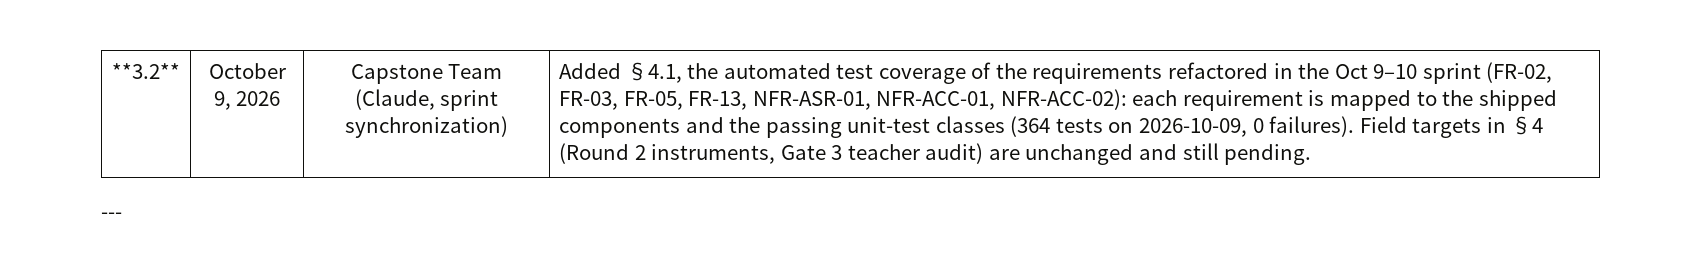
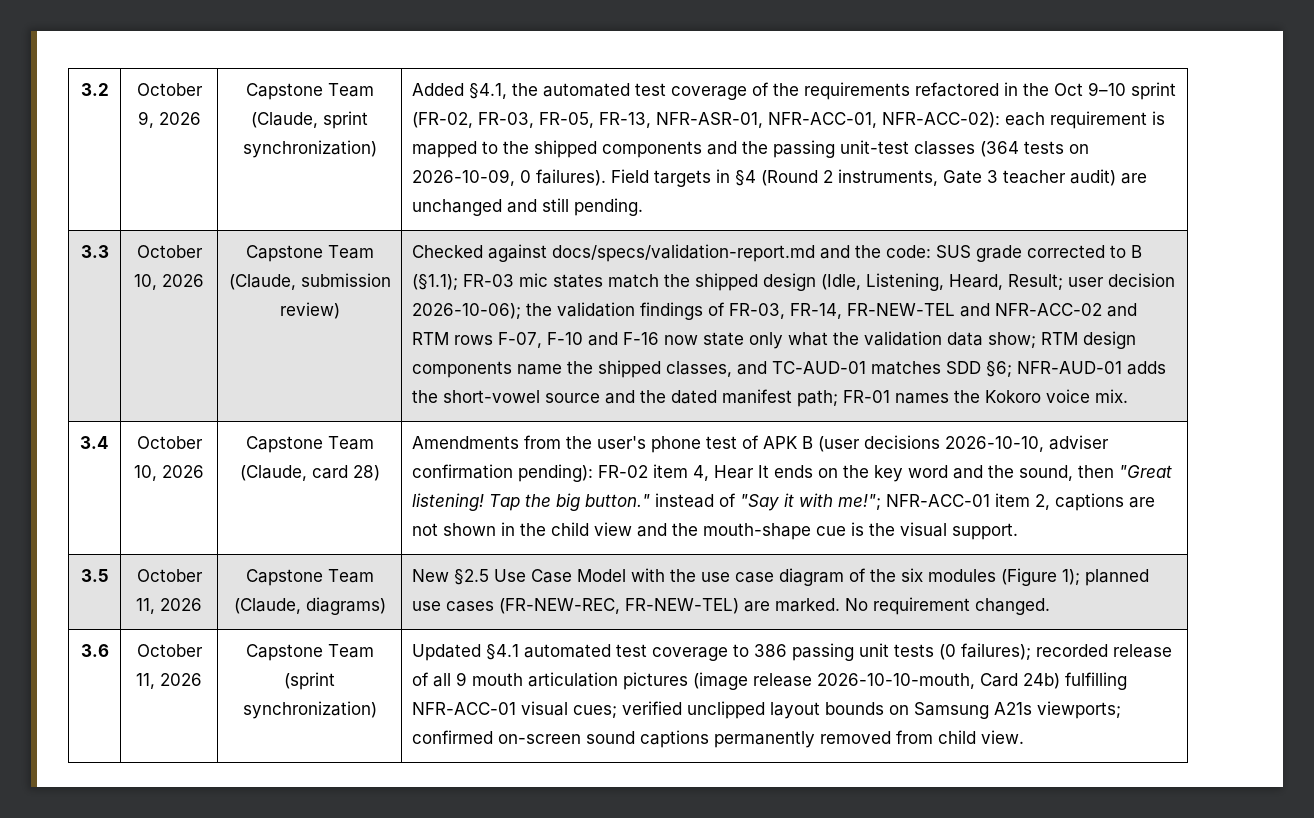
[112,63,180,79] **3.2** -> [80,83,109,96] 3.2
[101,212,122,219] // --- -> [80,245,109,258] [136,245,203,258] [134,274,204,290] [245,245,374,262] [228,273,391,290] [279,302,340,319] [412,244,1143,262] [412,273,1176,291] [412,302,1138,320] [412,331,1137,349] [412,360,1167,378] [412,389,1129,407] [80,436,109,449] [136,436,203,449] [134,465,204,481] [245,436,374,453] [239,465,380,481] [412,435,1110,453] [412,464,1173,482] [412,493,1156,511] [412,522,1019,540] [80,569,109,582] [136,569,203,582] [136,598,202,614] [245,569,374,586] [233,597,386,615] [412,568,1150,586] [412,597,1051,615] [80,644,109,657] [136,644,203,657] [136,673,202,689] [245,644,374,661] [284,672,335,690] [242,701,377,719] [412,643,1173,661] [412,672,1128,690] [412,701,1122,719] [412,730,1025,748] // 3.3 | October 10, 2026 | Capstone Team (Claude, submission review) | Checked against docs/specs/validation-report.md and the code: SUS grade corrected to B (§1.1); FR-03 mic states match the shipped design (Idle, Listening, Heard, Result; user decision 2026-10-06); the validation findings of FR-03, FR-14, FR-NEW-TEL and NFR-ACC-02 and RTM rows F-07, F-10 and F-16 now state only what the validation data show; RTM design components name the shipped classes, and TC-AUD-01 matches SDD §6; NFR-AUD-01 adds the short-vowel source and the dated manifest path; FR-01 names the Kokoro voice mix. // 3.4 | October 10, 2026 | Capstone Team (Claude, card 28) | Amendments from the user's phone test of APK B (user decisions 2026-10-10, adviser confirmation pending): FR-02 item 4, Hear It ends on the key word and the sound, then "Great listening! Tap the big button." instead of "Say it with me!"; NFR-ACC-01 item 2, captions are not shown in the child view and the mouth-shape cue is the visual support. // 3.5 | October 11, 2026 | Capstone Team (Claude, diagrams) | New §2.5 Use Case Model with the use case diagram of the six modules (Figure 1); planned use cases (FR-NEW-REC, FR-NEW-TEL) are marked. No requirement changed. // 3.6 | October 11, 2026 | Capstone Team (sprint synchronization) | Updated §4.1 automated test coverage to 386 passing unit tests (0 failures); recorded release of all 9 mouth articulation pictures (image release 2026-10-10-mouth, Card 24b) fulfilling NFR-ACC-01 visual cues; verified unclipped layout bounds on Samsung A21s viewports; confirmed on-screen sound captions permanently removed from child view.

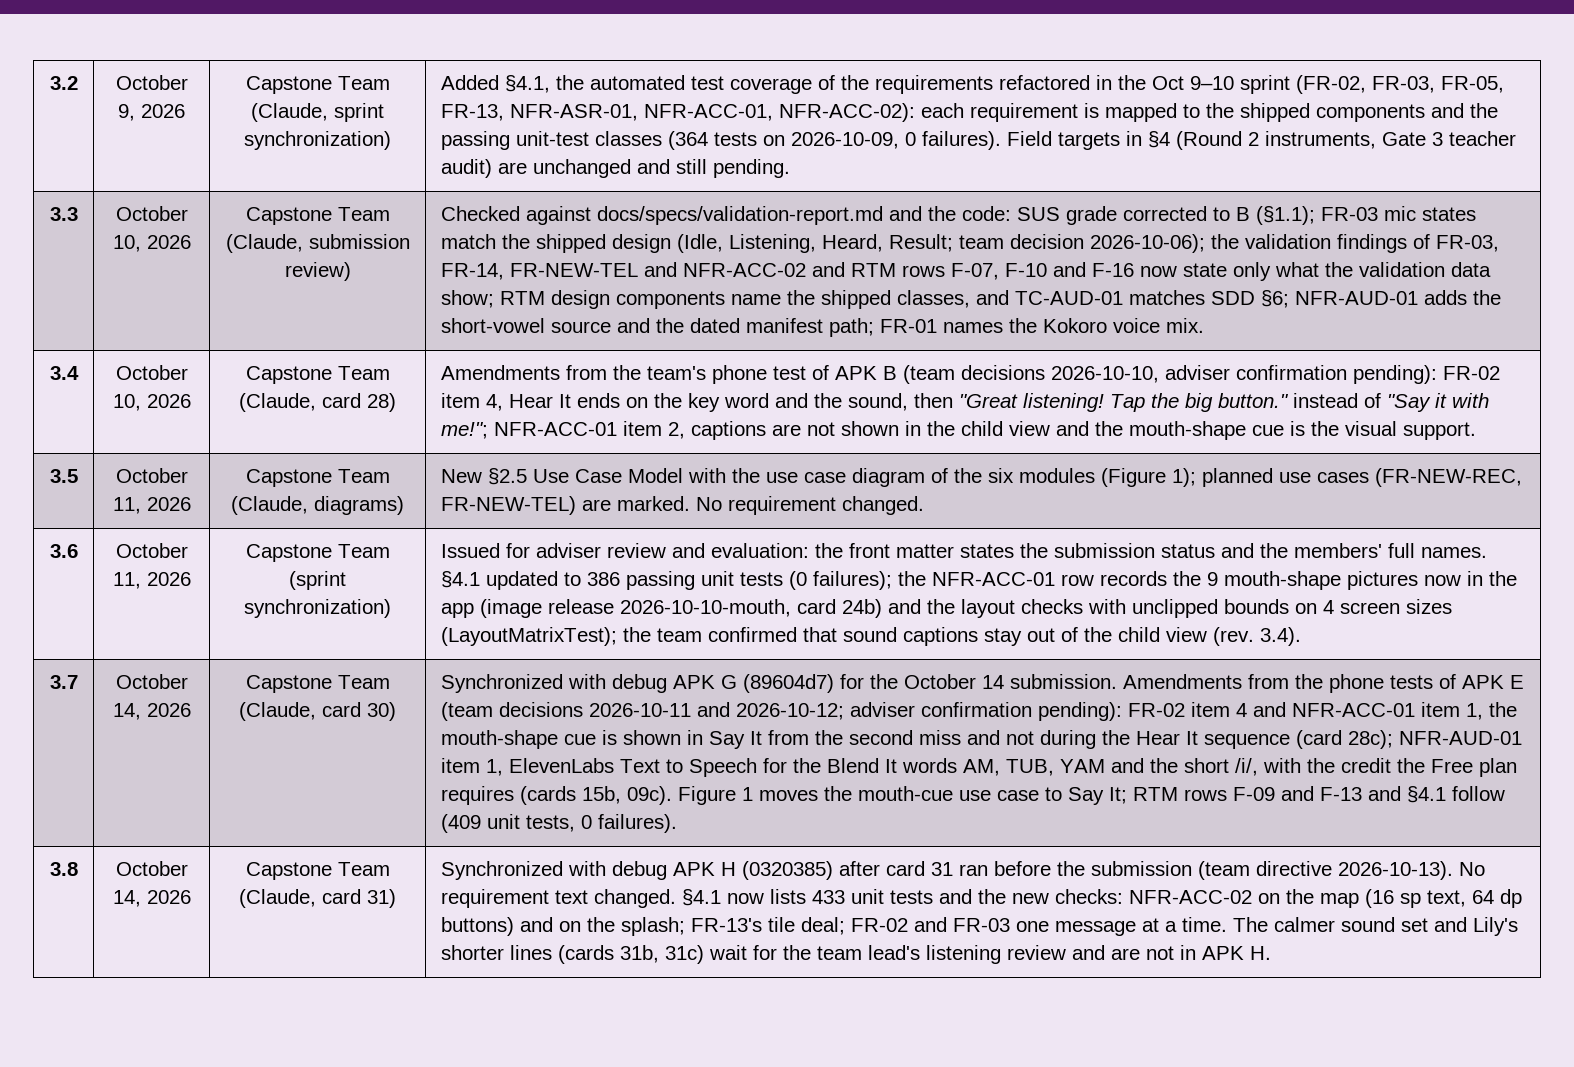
[1068,277,1105,287] user -> [958,235,1004,249] team
[597,436,647,449] user's -> [646,366,706,380] team's
[818,436,861,452] (user -> [902,365,955,384] (team
[412,644,729,661] Updated §4.1 automated test coverage -> [440,543,1487,558] [440,571,558,590] Issued for adviser review and evaluation: the front matter states the submission status and the members' full names. §4.1 updated
[1036,644,1173,658] [412,672,1128,690] [412,701,1122,719] [412,730,1025,748] recorded release of all 9 mouth articulation pictures (image release 2026-10-10-mouth, Card 24b) fulfilling NFR-ACC-01 visual cues; verified unclipped layout bounds on Samsung A21s viewports; confirmed on-screen sound captions permanently removed from child view. -> [897,571,1517,590] [440,599,1452,618] [440,627,1301,646] [49,675,78,689] [115,674,188,689] [112,703,191,720] [245,675,390,693] [239,702,396,721] [440,674,1524,693] [440,702,1517,721] [440,730,1522,749] [440,758,1517,777] [440,786,1505,805] [440,814,677,833] [49,862,78,876] [115,861,188,876] [112,890,191,907] [245,862,390,880] [239,889,396,908] [440,861,1485,880] [440,889,1522,908] [440,917,1518,936] [440,945,1271,964] the NFR-ACC-01 row records the 9 mouth-shape pictures now in the app (image release 2026-10-10-mouth, card 24b) and the layout checks with unclipped bounds on 4 screen sizes (LayoutMatrixTest); the team confirmed that sound captions stay out of the child view (rev. 3.4). // 3.7 | October 14, 2026 | Capstone Team (Claude, card 30) | Synchronized with debug APK G (89604d7) for the October 14 submission. Amendments from the phone tests of APK E (team decisions 2026-10-11 and 2026-10-12; adviser confirmation pending): FR-02 item 4 and NFR-ACC-01 item 1, the mouth-shape cue is shown in Say It from the second miss and not during the Hear It sequence (card 28c); NFR-AUD-01 item 1, ElevenLabs Text to Speech for the Blend It words AM, TUB, YAM and the short /i/, with the credit the Free plan requires (cards 15b, 09c). Figure 1 moves the mouth-cue use case to Say It; RTM rows F-09 and F-13 and §4.1 follow (409 unit tests, 0 failures). // 3.8 | October 14, 2026 | Capstone Team (Claude, card 31) | Synchronized with debug APK H (0320385) after card 31 ran before the submission (team directive 2026-10-13). No requirement text changed. §4.1 now lists 433 unit tests and the new checks: NFR-ACC-02 on the map (16 sp text, 64 dp buttons) and on the splash; FR-13's tile deal; FR-02 and FR-03 one message at a time. The calmer sound set and Lily's shorter lines (cards 31b, 31c) wait for the team lead's listening review and are not in APK H.

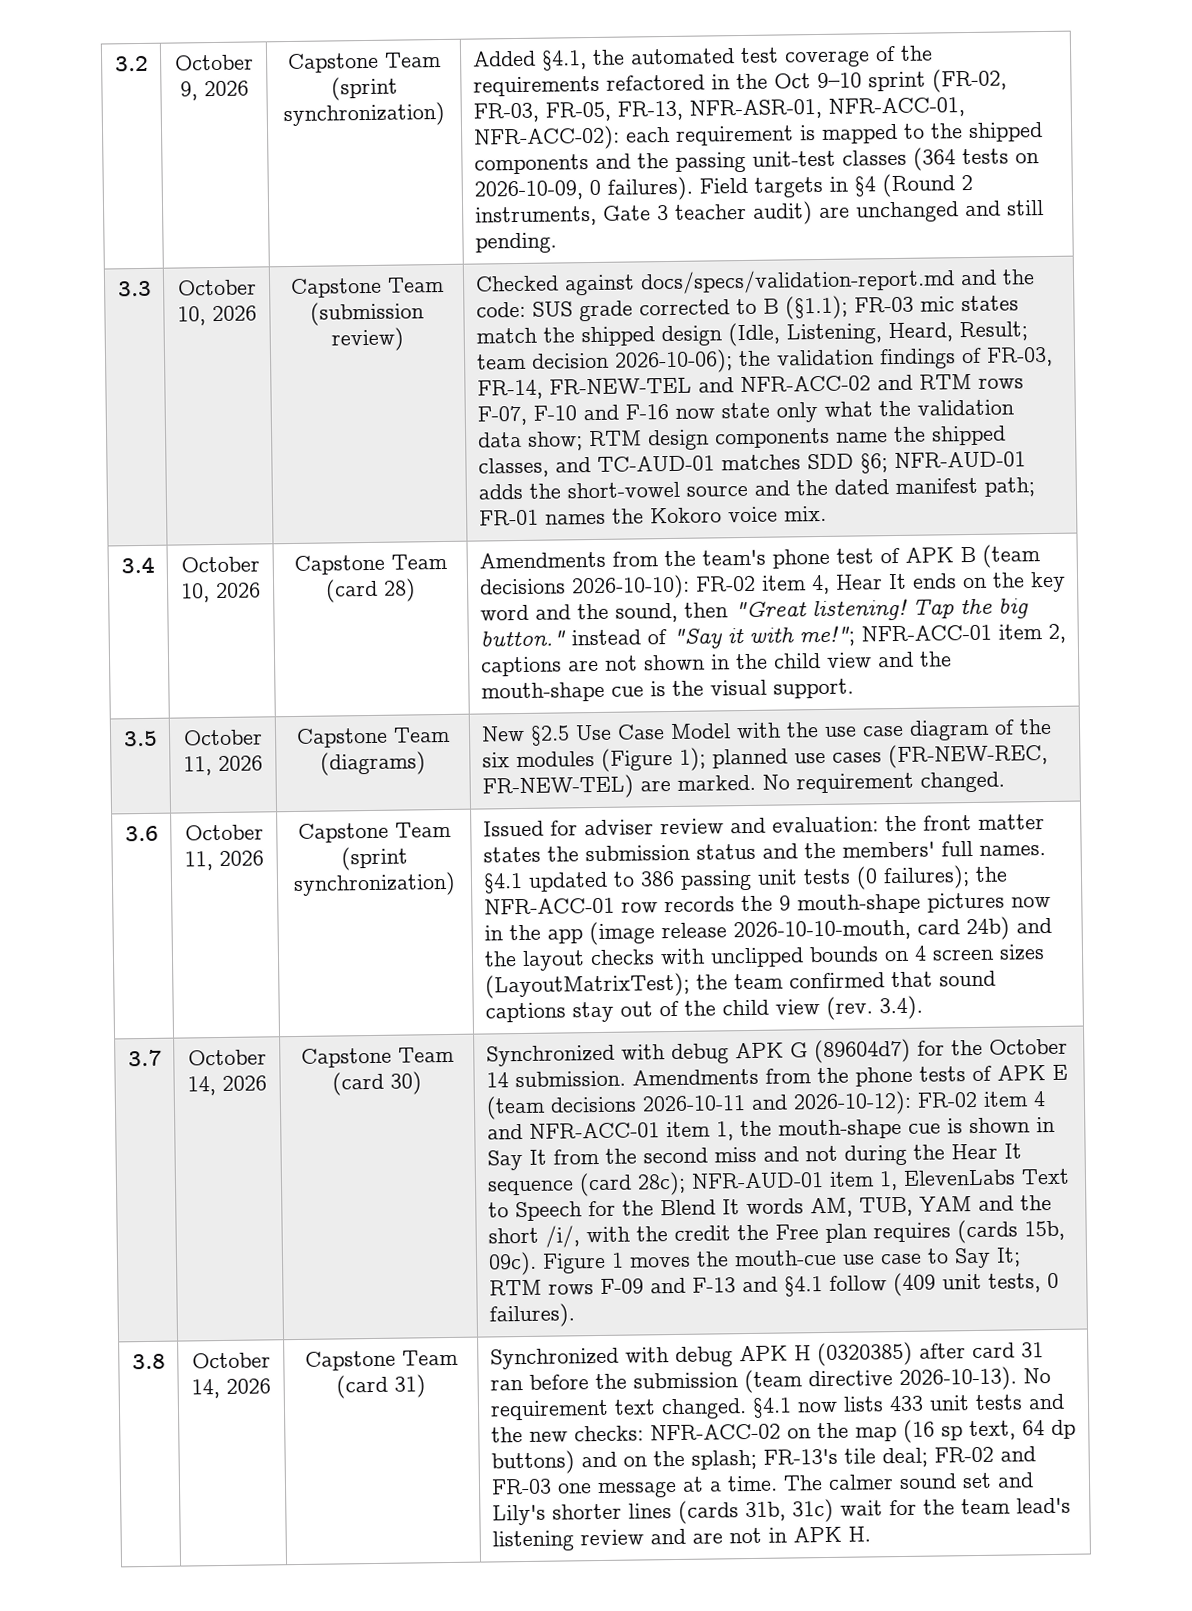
[251,103,384,122] (Claude, sprint -> [330,76,398,101] (sprint
[225,234,410,253] (Claude, submission -> [310,301,424,326] (submission
[239,393,361,412] (Claude, card -> [325,578,378,603] (card
[1050,365,1437,384] 2026-10-10, adviser confirmation pending): -> [570,574,690,600] 2026-10-10):
[231,496,404,515] (Claude, diagrams) -> [320,751,426,776] (diagrams)
[239,702,361,721] (Claude, card -> [332,1071,384,1096] (card
[735,702,1122,721] 2026-10-12; adviser confirmation pending): -> [792,1090,912,1116] 2026-10-12):
[239,889,361,908] (Claude, card -> [336,1374,388,1399] (card

